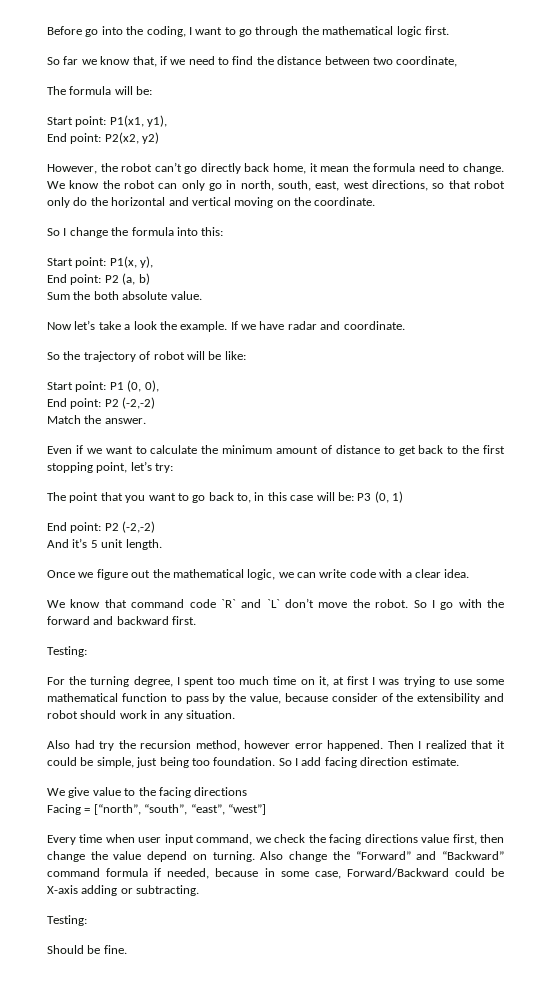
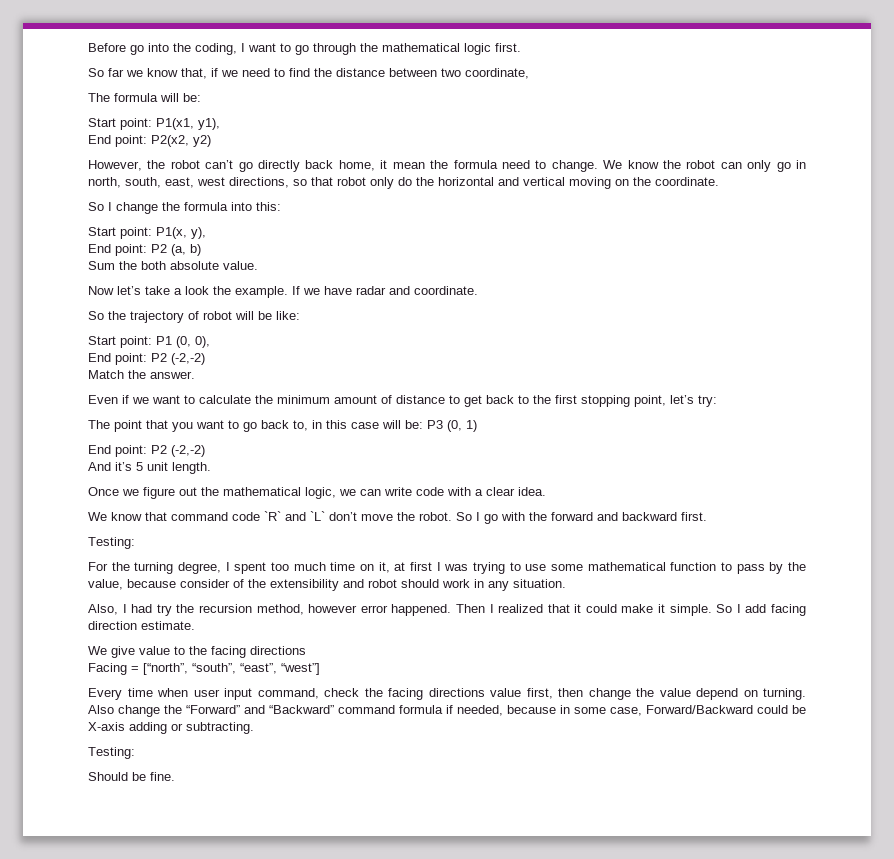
[47,740,70,749] Also -> [88,604,127,615] Also, I
[80,757,276,768] be simple, just being too foundation. -> [621,604,712,616] make it simple.
[255,837,271,843] we -> (319, 693) none

